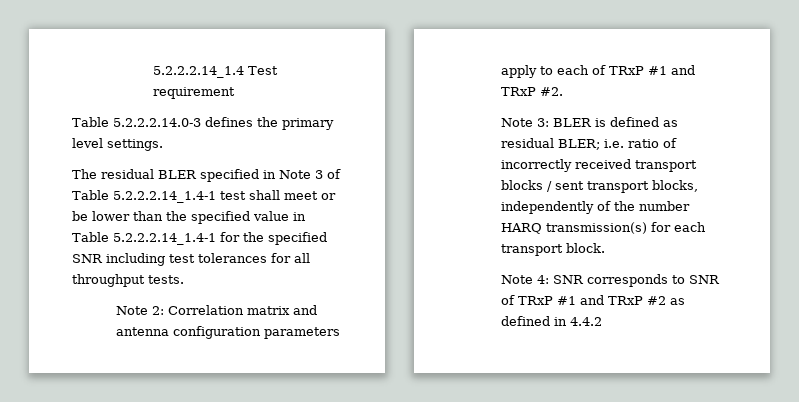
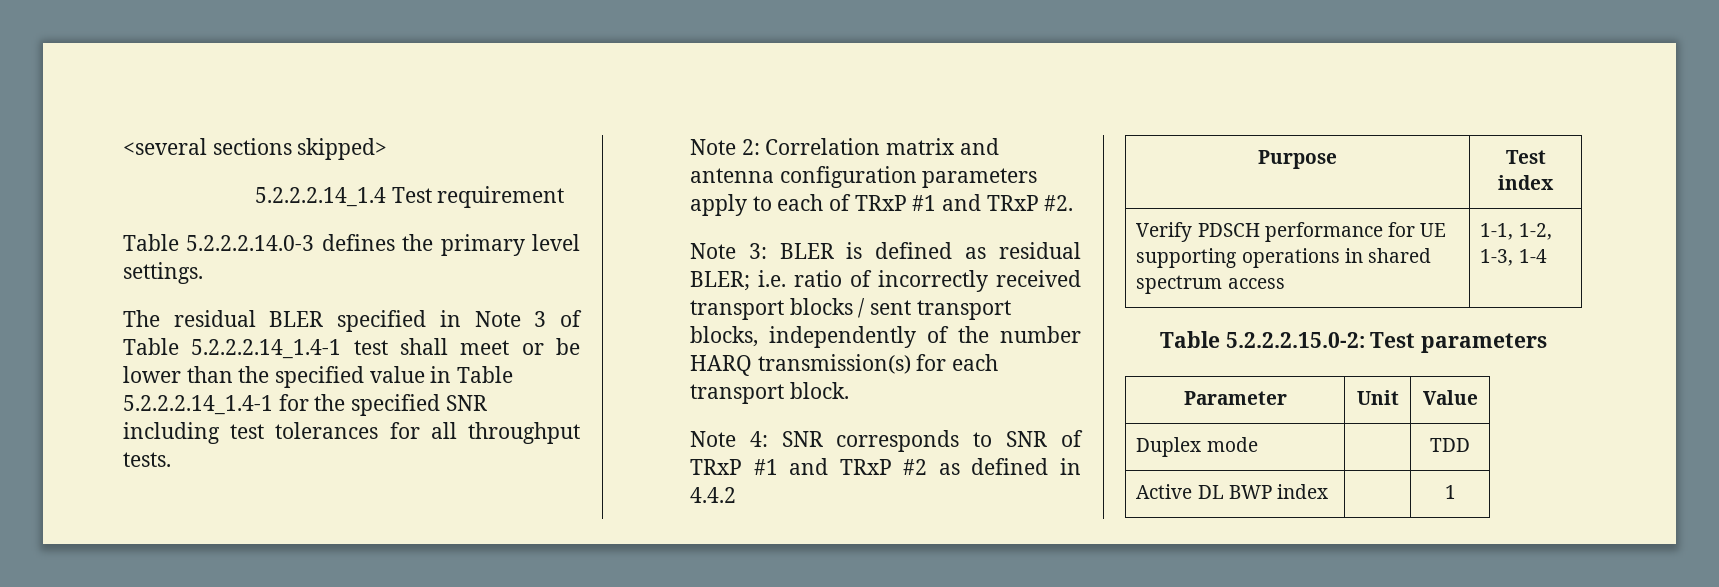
(153, 72) none -> [123,138,388,160] <several sections skipped> //
(603, 321) none -> [1258,150,1337,169] [1505,150,1546,164] [1498,175,1554,190] [1136,222,1446,242] [1136,248,1431,268] [1136,275,1285,294] [1480,223,1552,240] [1480,249,1547,266] [1159,331,1548,353] [1183,391,1287,405] [1356,390,1399,405] [1422,390,1478,405] [1136,437,1258,457] [1430,438,1470,452] [1136,484,1328,499] [1444,485,1456,499] // Purpose | Test index // Verify PDSCH performance for UE supporting operations in shared spectrum access | 1-1, 1-2, 1-3, 1-4 // Table 5.2.2.2.15.0-2: Test parameters // Parameter | Unit | Value // Duplex mode | | TDD // Active DL BWP index | | 1

